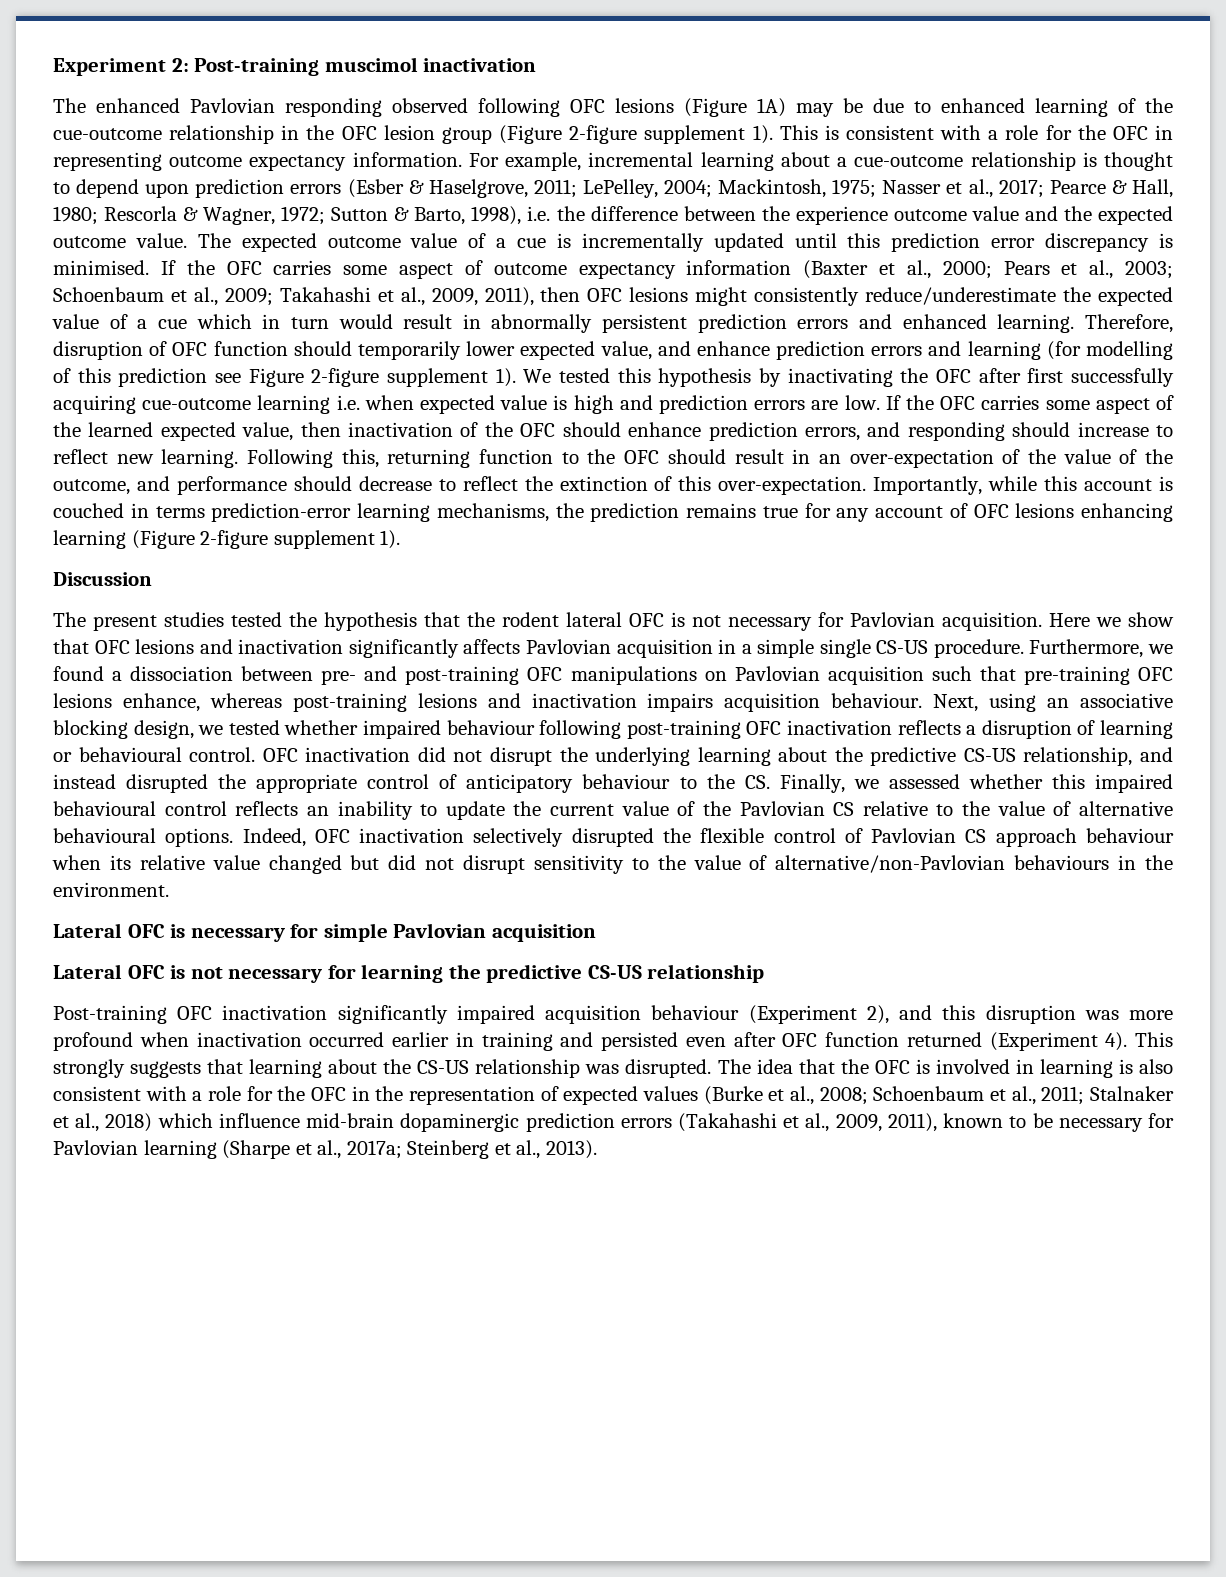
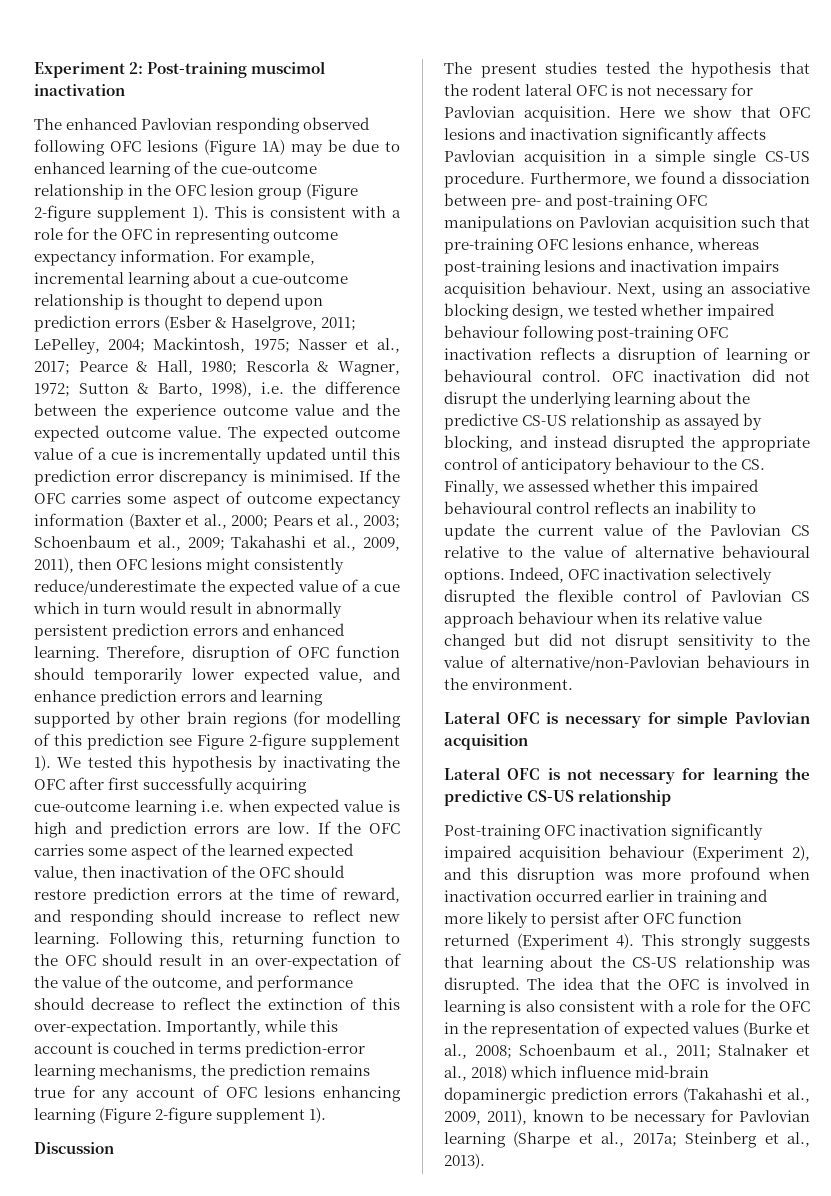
(1041, 350) none -> [34,711,287,728] supported by other brain regions
[628,422,860,441] enhance prediction errors, -> [34,887,401,904] restore prediction errors at the time of reward,
[1023,747,1133,766] relationship, -> [571,413,763,430] [444,435,513,452] relationship as assayed by blocking,
[601,1032,726,1051] persisted even -> [444,911,601,928] more likely to persist

